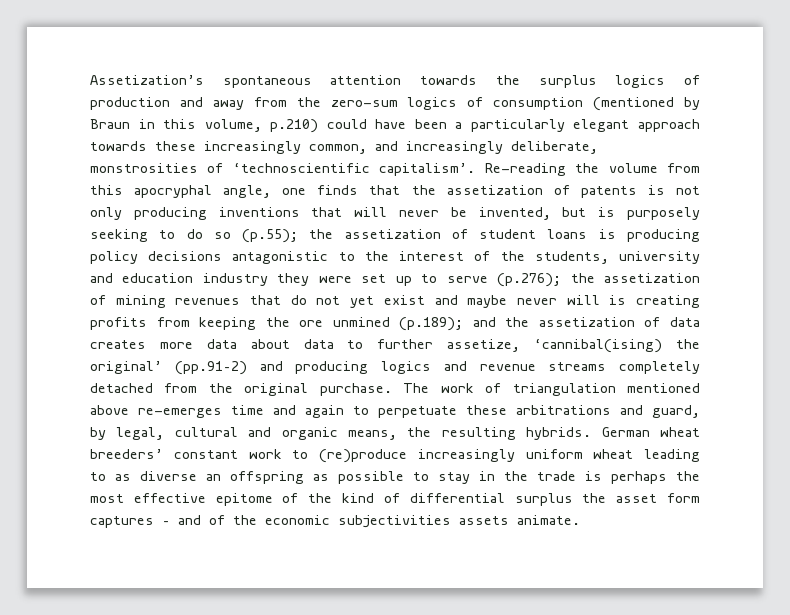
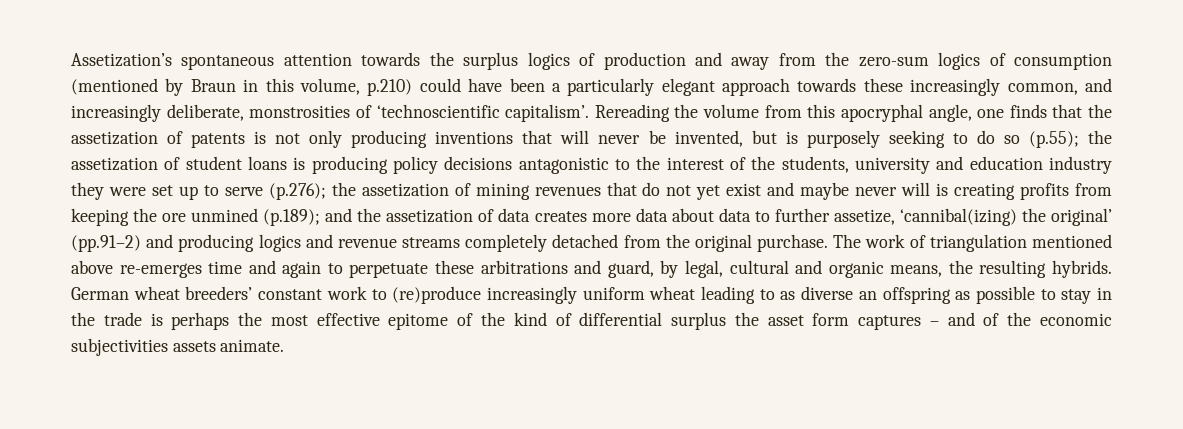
[484,163,566,176] Re-reading -> [594,104,670,122] Rereading
[534,339,663,353] ‘cannibal(ising) -> [899,208,1017,226] ‘cannibal(izing)

